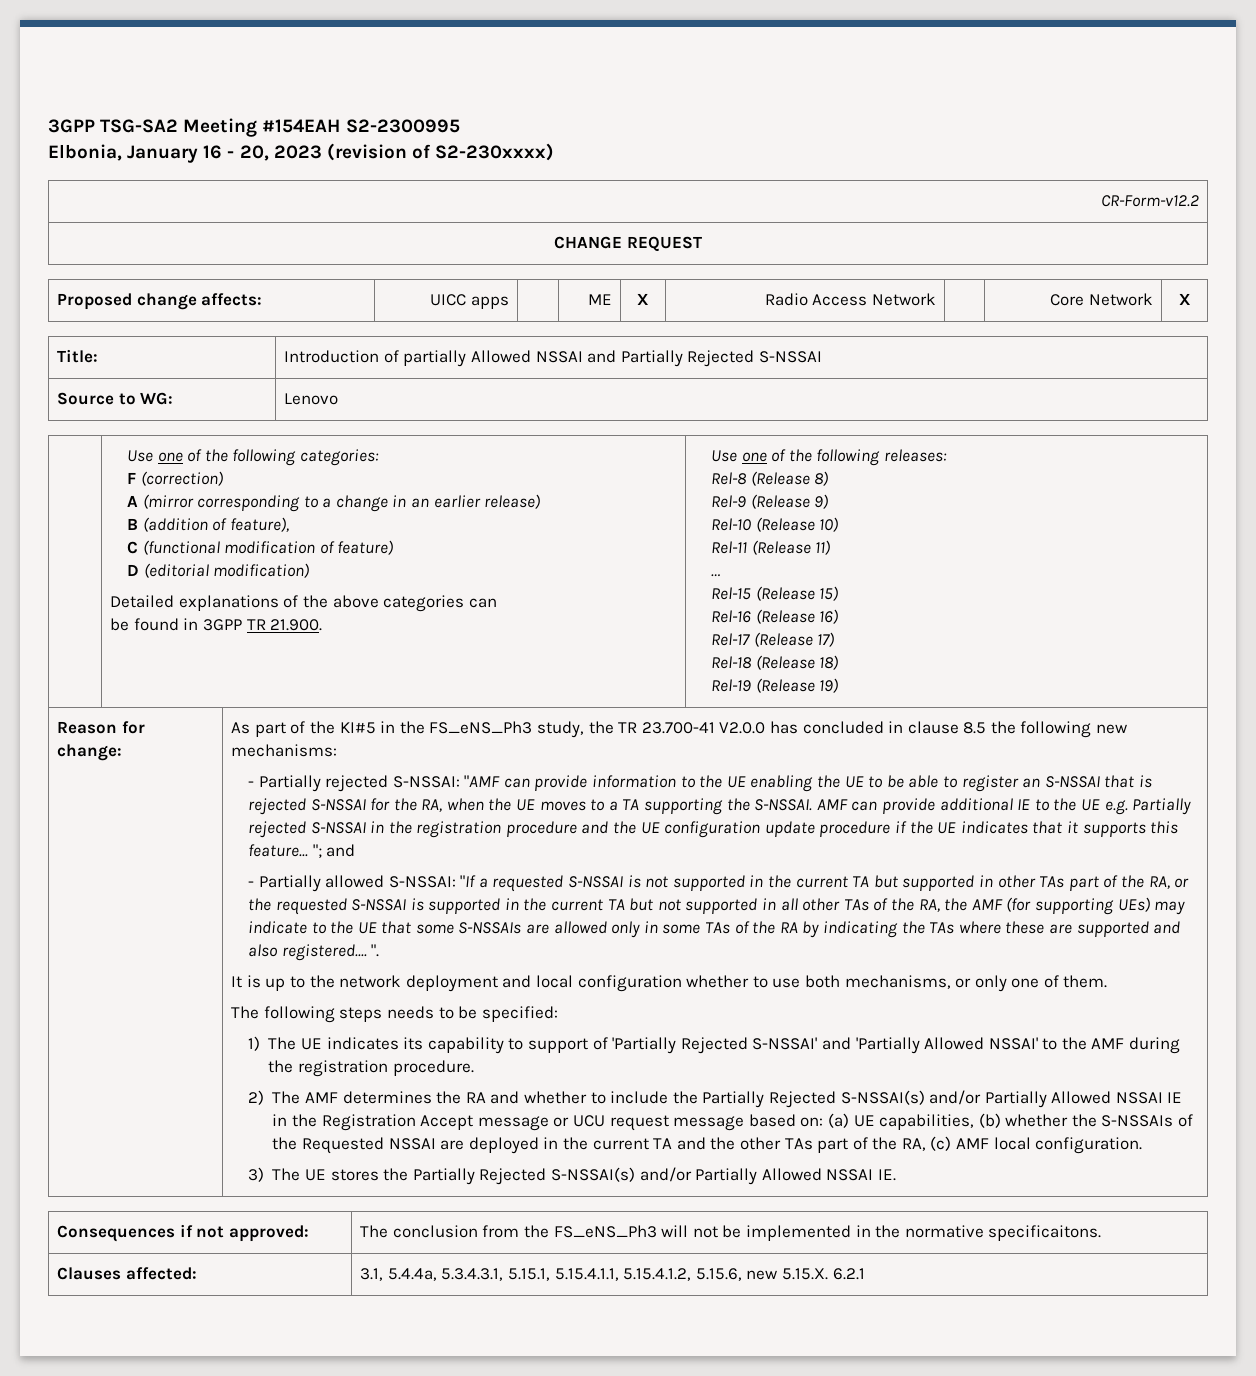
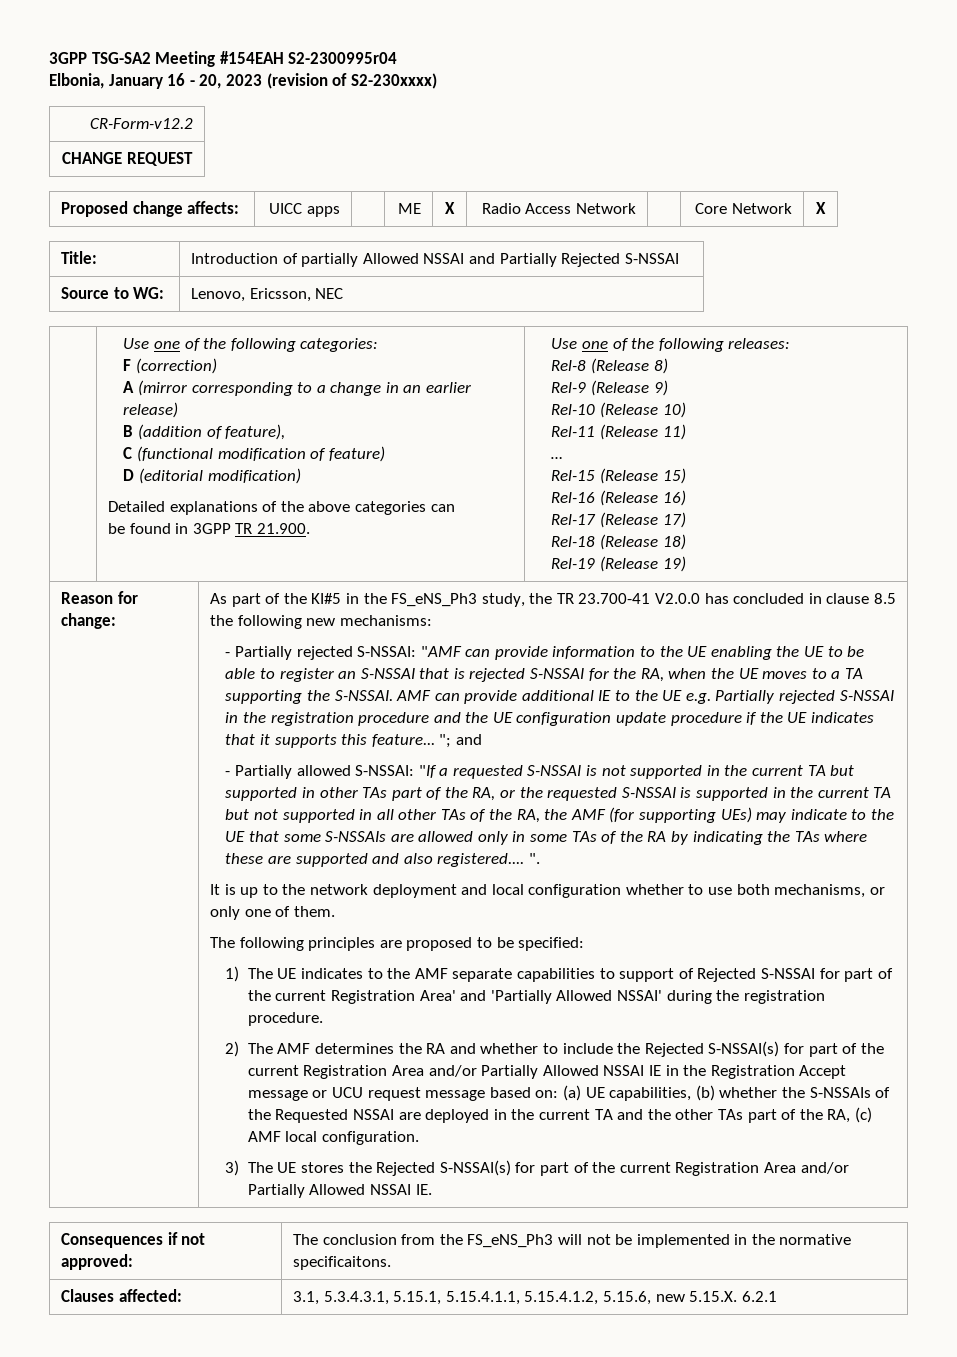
[345,119,460,133] S2-2300995 -> [288,52,398,64] S2-2300995r04
[284,393,339,405] Lenovo -> [190,288,344,302] Lenovo, Ericsson, NEC
[339,1006,435,1022] steps needs -> [308,937,473,951] principles are proposed
[403,1037,818,1054] its capability to support of 'Partially Rejected S-NSSAI' -> [367,968,893,982] [247,990,456,1004] to the AMF separate capabilities to support of Rejected S-NSSAI for part of the current Registration Area'
[1042,1037,1125,1050] to the AMF -> (662, 995) none
[702,1090,925,1108] Partially Rejected S-NSSAI(s) -> [644,1041,884,1057] [247,1065,425,1079] Rejected S-NSSAI(s) for part of the current Registration Area
[412,1167,635,1185] Partially Rejected S-NSSAI(s) -> [376,1160,796,1176] Rejected S-NSSAI(s) for part of the current Registration Area
[387,1268,437,1281] 5.4.4a, -> (319, 1298) none

